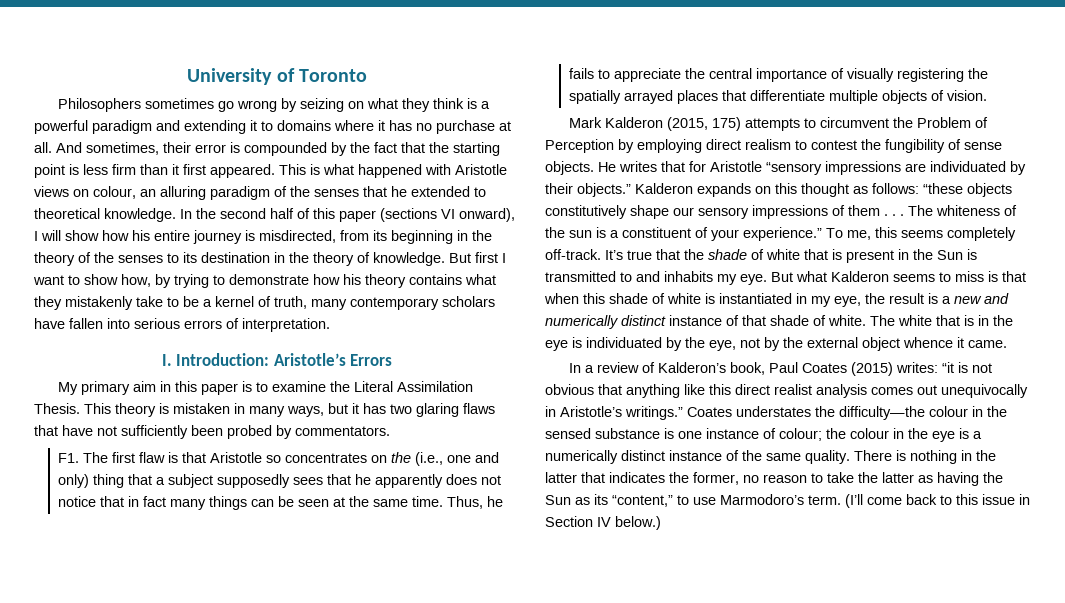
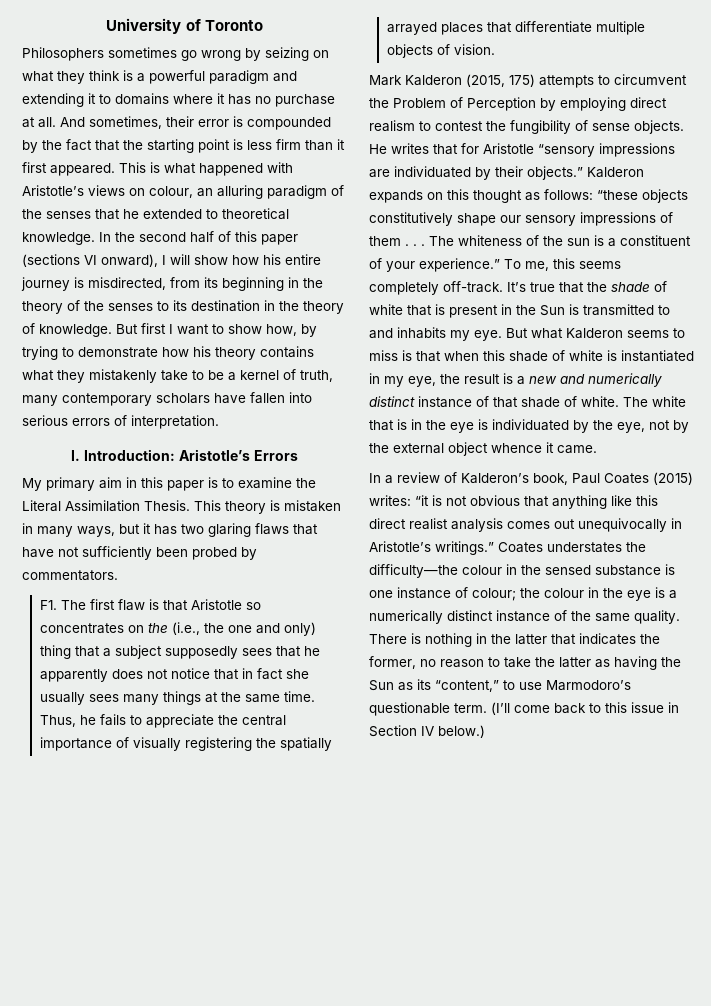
[455,164,507,175] Aristotle -> [22,185,84,196] Aristotle’s
(444, 459) none -> [203,623,224,633] the
[170,496,330,510] many things can be seen -> [285,669,309,679] [39,691,201,705] she usually sees many things
(804, 499) none -> [369,702,450,716] questionable

